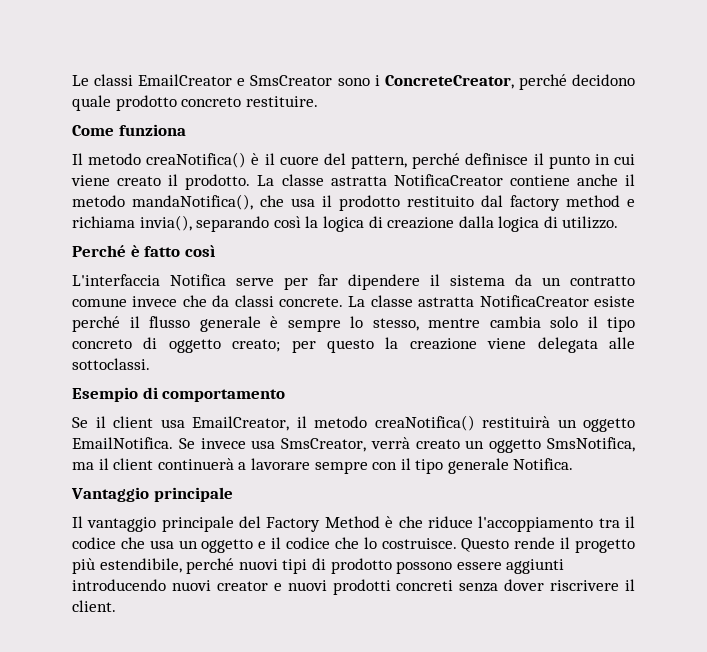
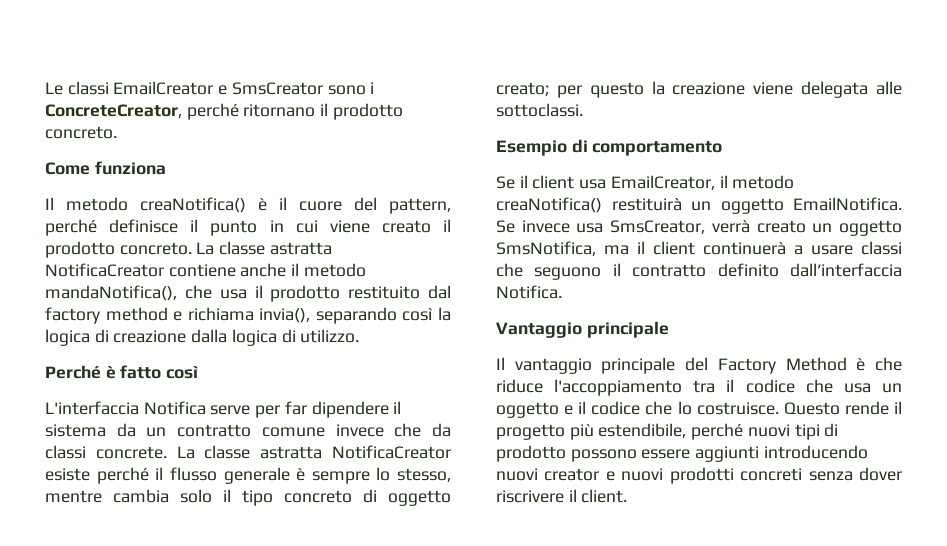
[571,74,635,86] [72,95,318,111] decidono quale prodotto concreto restituire. -> [243,103,403,120] [45,126,117,139] ritornano il prodotto concreto.
[185,174,251,190] prodotto. -> [45,241,192,258] prodotto concreto.
[250,458,509,474] lavorare sempre con il tipo generale -> [811,241,902,255] [496,263,902,280] usare classi che seguono il contratto definito dall’interfaccia

